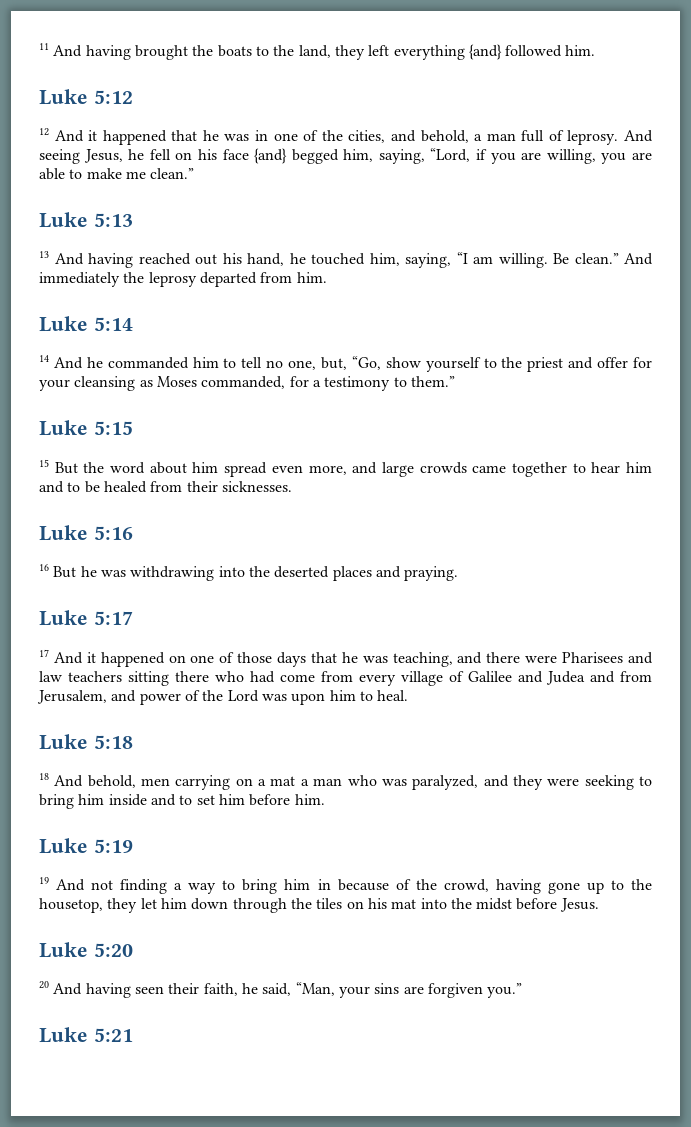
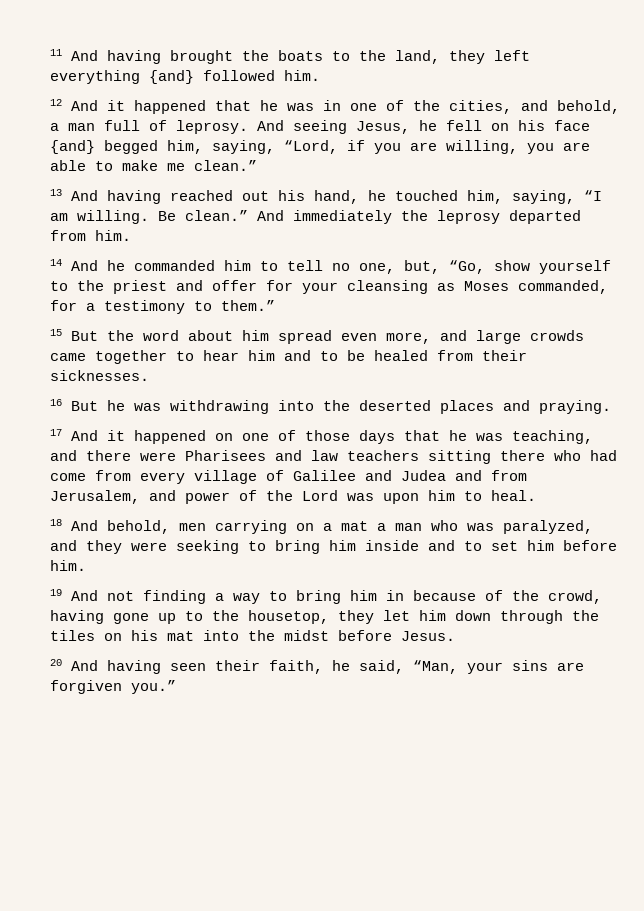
[39,89,133,105] // Luke 5:12 -> (320, 75) none
[39,212,133,228] // Luke 5:13 -> (257, 165) none
[39,316,133,332] // Luke 5:14 -> (131, 235) none
[39,420,133,436] // Luke 5:15 -> (275, 305) none
[39,525,133,541] // Luke 5:16 -> (149, 375) none
[39,610,133,626] // Luke 5:17 -> (611, 407) none
[39,734,133,750] // Luke 5:18 -> (536, 495) none
[39,838,133,854] // Luke 5:19 -> (86, 565) none
[39,942,133,958] // Luke 5:20 -> (455, 636) none
[39,1027,133,1043] // Luke 5:21 -> (176, 687) none

